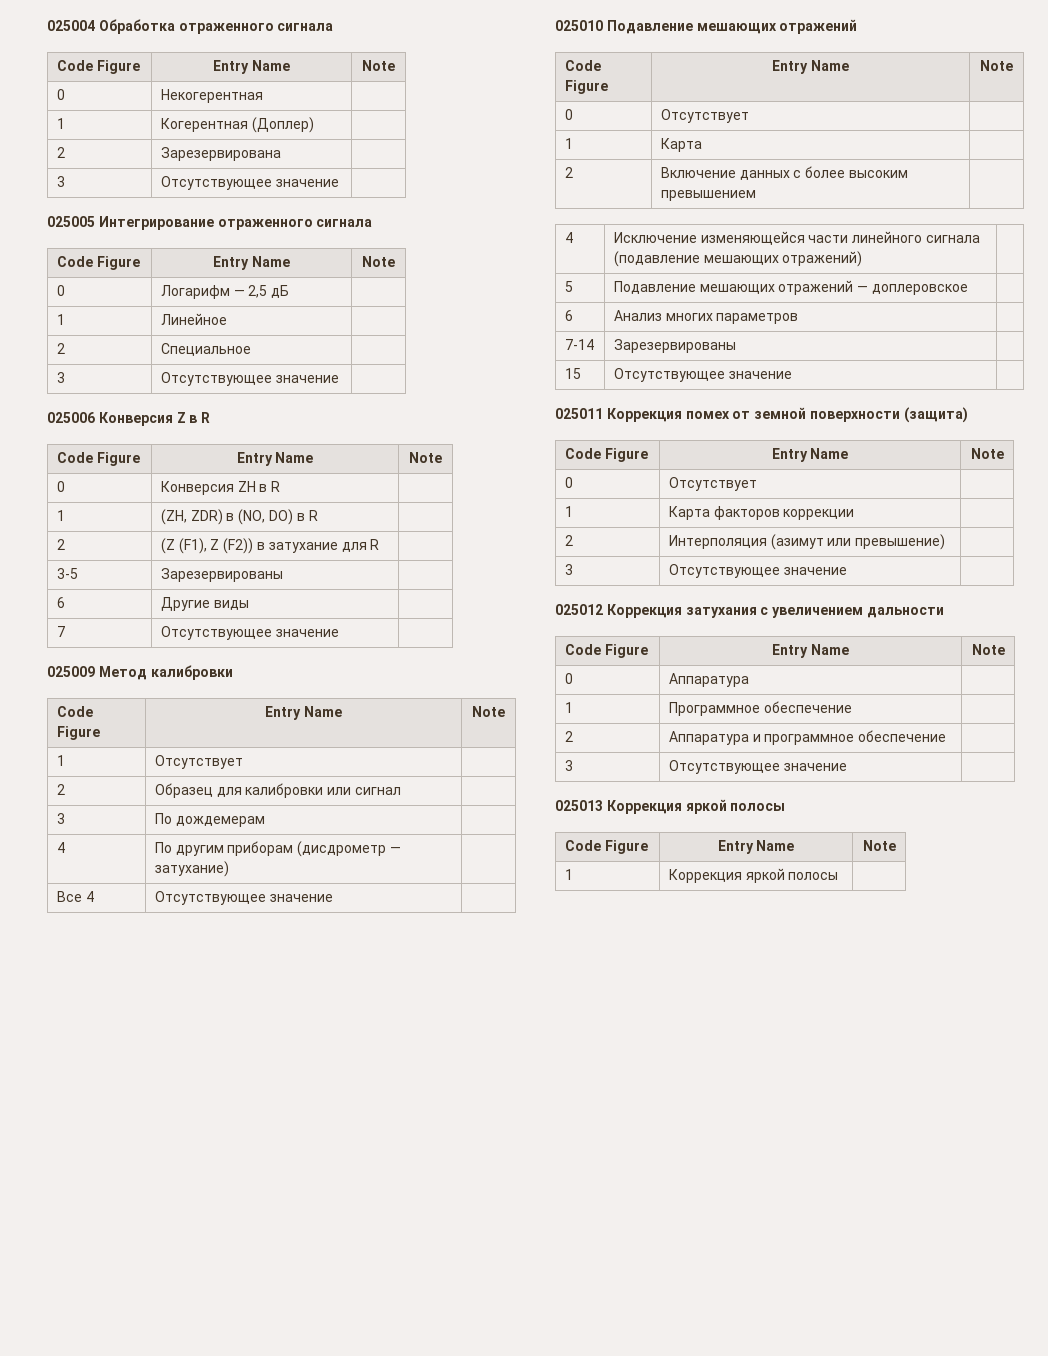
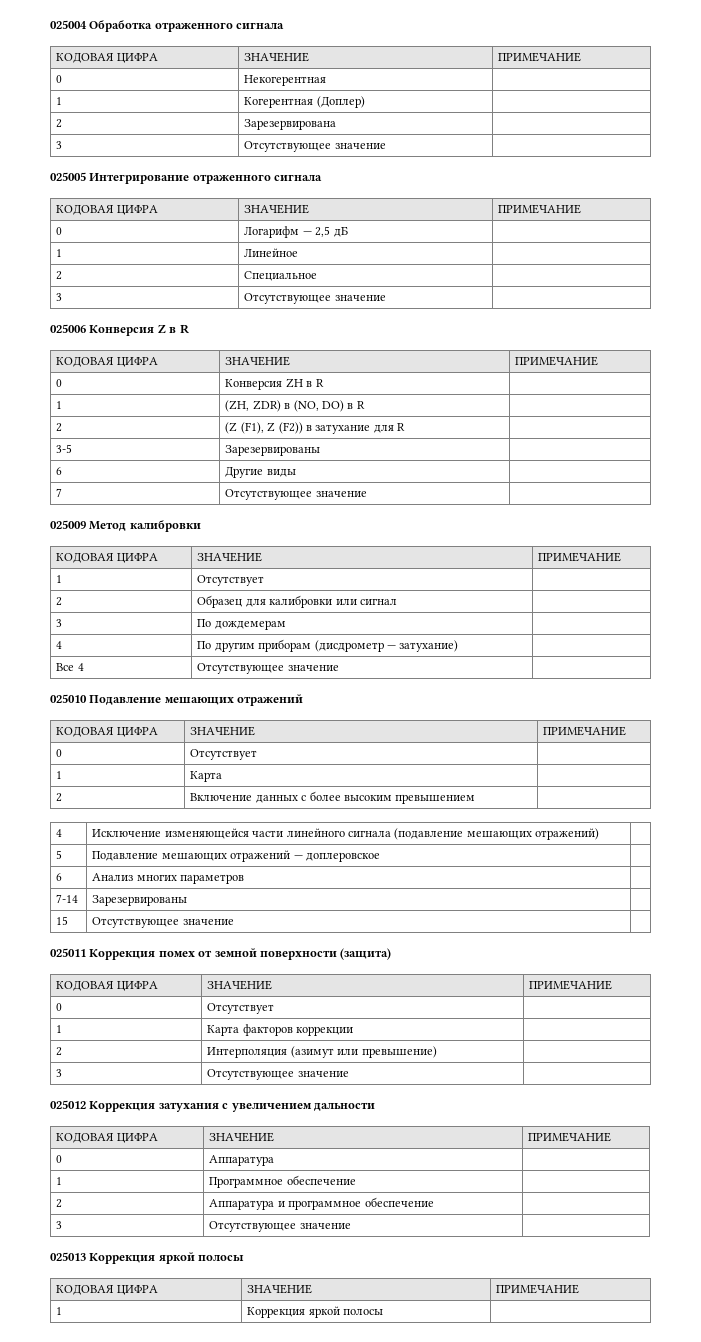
[56,60,140,74] [213,60,290,74] [362,60,395,71] Code Figure | Entry Name | Note -> [56,52,158,63] [244,52,310,62] [498,52,582,62] КОДОВАЯ ЦИФРА | ЗНАЧЕНИЕ | ПРИМЕЧАНИЕ
[56,256,140,270] [213,256,290,270] [362,256,395,267] Code Figure | Entry Name | Note -> [56,204,158,215] [244,204,310,214] [498,204,582,214] КОДОВАЯ ЦИФРА | ЗНАЧЕНИЕ | ПРИМЕЧАНИЕ
[56,452,140,466] [236,452,314,466] [409,452,442,463] Code Figure | Entry Name | Note -> [56,356,158,367] [225,356,291,366] [515,356,599,366] КОДОВАЯ ЦИФРА | ЗНАЧЕНИЕ | ПРИМЕЧАНИЕ
[56,706,93,717] [56,726,100,740] [265,706,342,720] [472,706,505,717] Code Figure | Entry Name | Note -> [56,552,158,563] [197,552,263,562] [538,552,622,562] КОДОВАЯ ЦИФРА | ЗНАЧЕНИЕ | ПРИМЕЧАНИЕ
[564,60,601,71] [564,80,608,94] [772,60,849,74] [980,60,1013,71] Code Figure | Entry Name | Note -> [56,726,158,737] [190,726,256,736] [543,726,627,736] КОДОВАЯ ЦИФРА | ЗНАЧЕНИЕ | ПРИМЕЧАНИЕ
[564,448,648,462] [771,448,849,462] [970,448,1004,459] Code Figure | Entry Name | Note -> [56,980,158,991] [207,980,273,990] [529,980,613,990] КОДОВАЯ ЦИФРА | ЗНАЧЕНИЕ | ПРИМЕЧАНИЕ
[564,644,648,658] [772,644,849,658] [971,644,1005,655] Code Figure | Entry Name | Note -> [56,1132,158,1143] [209,1132,275,1142] [528,1132,612,1142] КОДОВАЯ ЦИФРА | ЗНАЧЕНИЕ | ПРИМЕЧАНИЕ
[564,840,648,854] [717,840,795,854] [862,840,896,851] Code Figure | Entry Name | Note -> [56,1284,158,1295] [247,1284,313,1294] [496,1284,580,1294] КОДОВАЯ ЦИФРА | ЗНАЧЕНИЕ | ПРИМЕЧАНИЕ

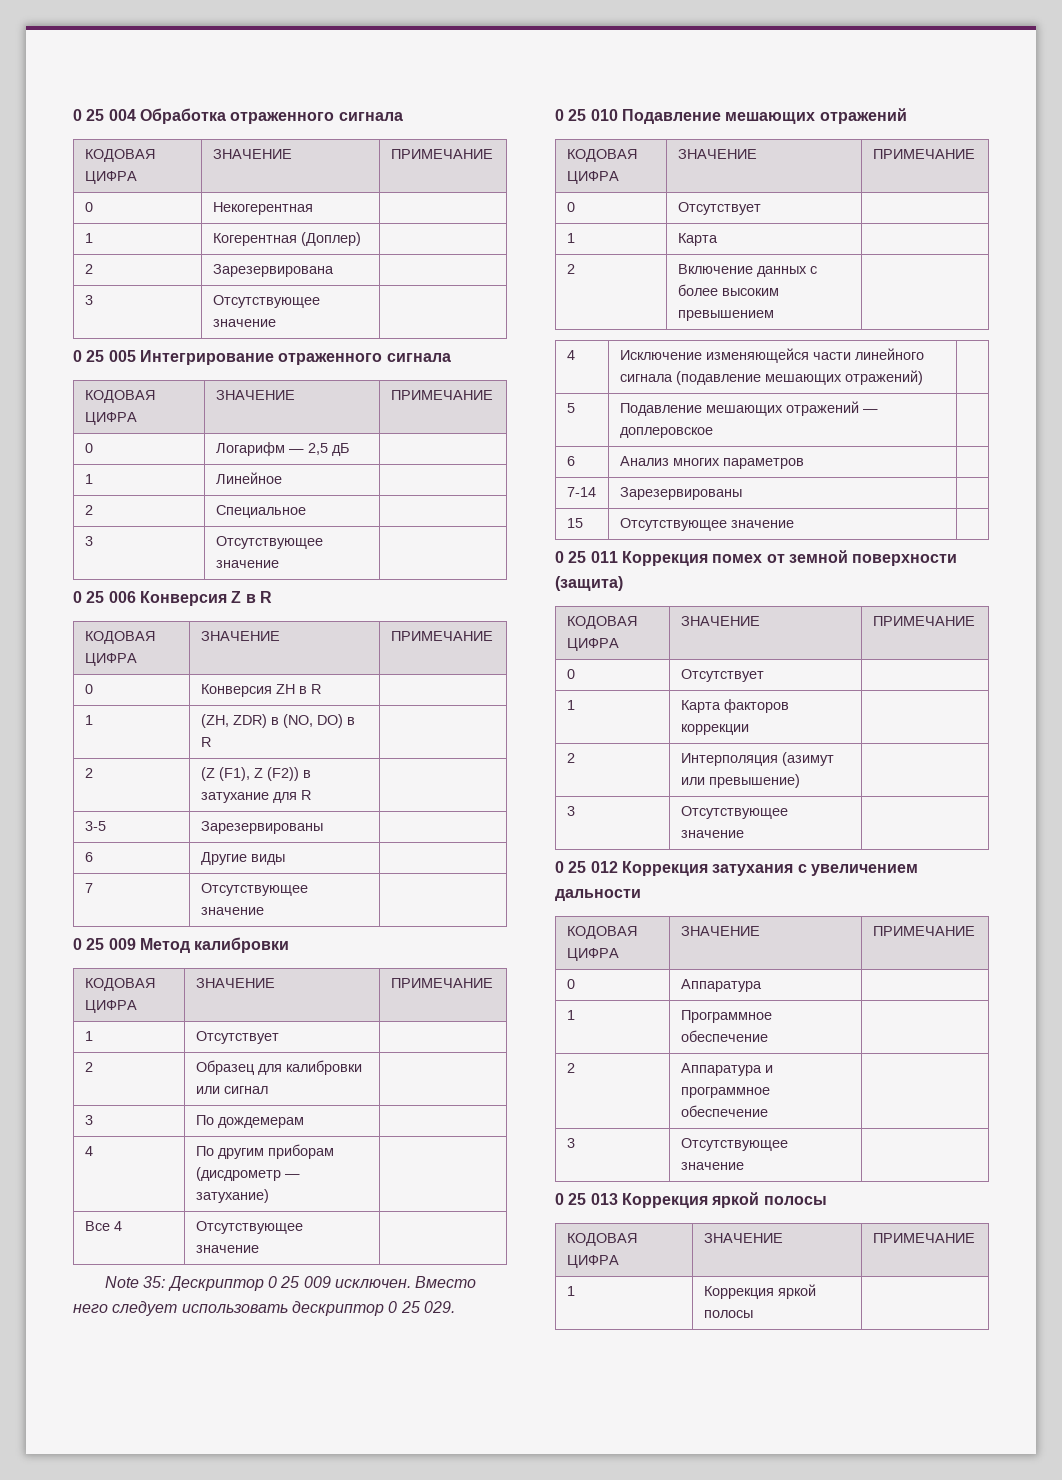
[50,20,87,29] 025004 -> [73,109,136,121] 0 25 004
[50,172,86,181] 025005 -> [73,350,136,362] 0 25 005
[50,324,86,333] 025006 -> [73,591,136,603] 0 25 006
[50,520,86,529] 025009 -> [73,938,136,950] 0 25 009
[50,694,87,703] 025010 -> [104,1276,477,1291] [73,1301,455,1316] [555,109,618,121] Note 35: Дескриптор 0 25 009 исключен. Вместо него следует использовать дескриптор 0 25 029. // 0 25 010
[50,948,86,957] 025011 -> [555,551,618,563] 0 25 011
[50,1100,86,1109] 025012 -> [555,861,618,873] 0 25 012
[50,1252,86,1261] 025013 -> [555,1193,618,1205] 0 25 013

